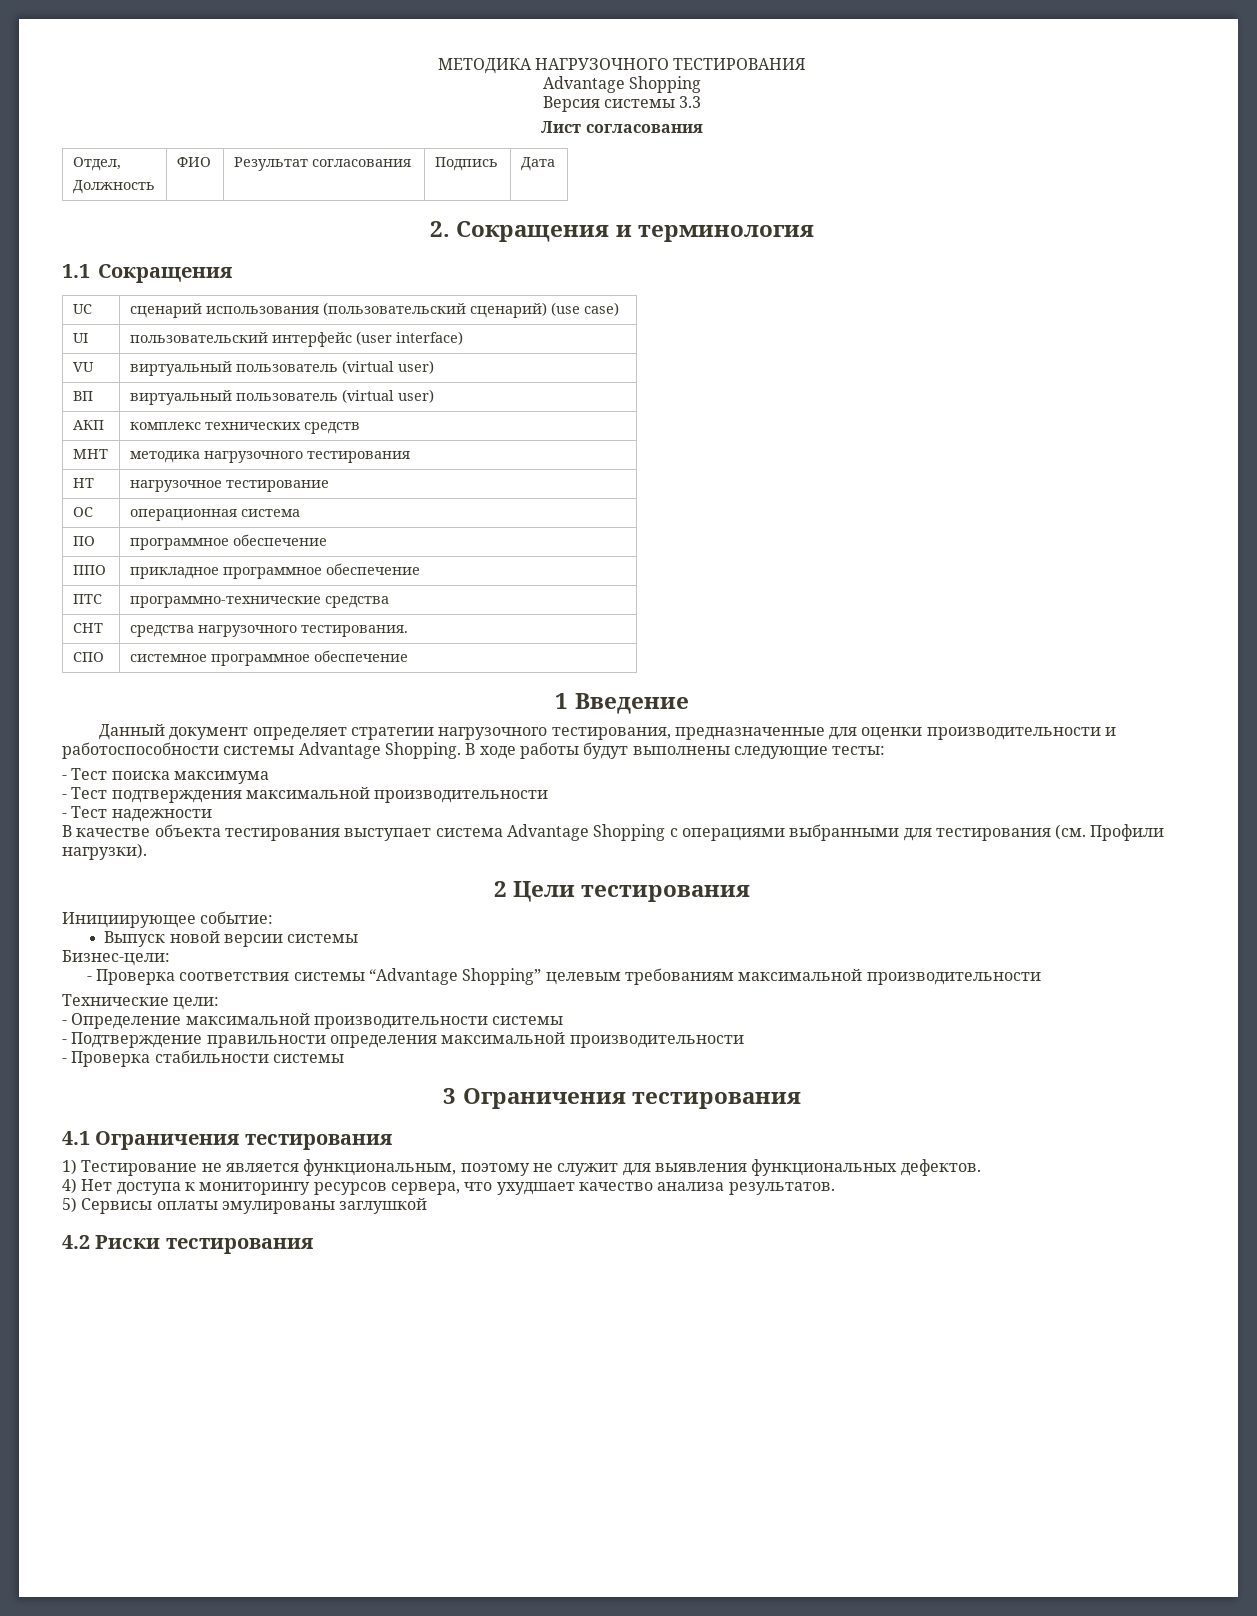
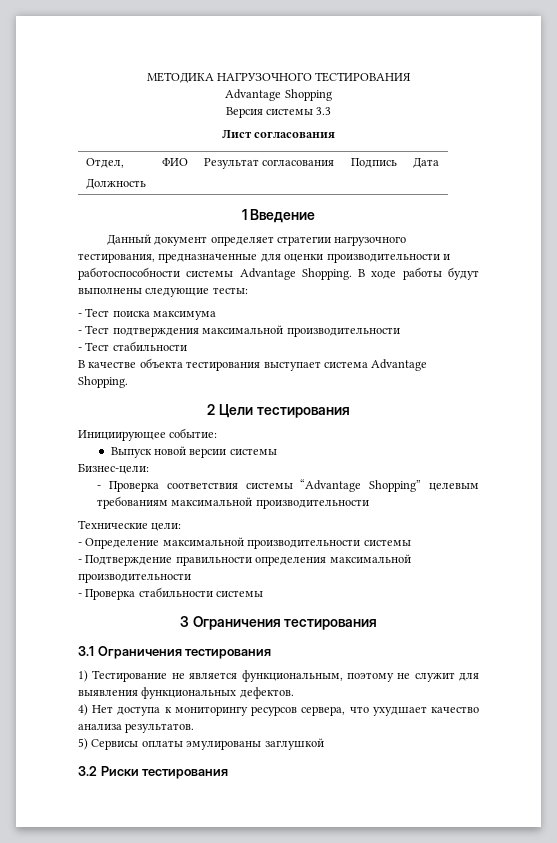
[430,221,814,242] [62,264,232,283] [72,304,92,314] [129,302,619,318] [72,333,88,343] [129,331,463,347] [72,362,94,372] [129,360,434,376] [72,391,93,401] [129,389,434,405] [72,420,104,430] [129,422,360,434] [72,449,108,459] [129,451,410,463] [72,478,94,488] [129,480,329,492] [72,507,93,517] [129,509,300,521] [72,536,95,546] [129,534,327,550] [72,565,106,575] [129,563,420,579] [72,594,102,604] [129,596,389,608] [72,623,103,633] [129,625,408,637] [72,652,104,662] [129,650,408,666] // 2. Сокращения и терминология // 1.1 Сокращения // UC | сценарий использования (пользовательский сценарий) (use case) // UI | пользовательский интерфейс (user interface) // VU | виртуальный пользователь (virtual user) // ВП | виртуальный пользователь (virtual user) // АКП | комплекс технических средств // МНТ | методика нагрузочного тестирования // НТ | нагрузочное тестирование // ОС | операционная система // ПО | программное обеспечение // ППО | прикладное программное обеспечение // ПТС | программно-технические средства // СНТ | средства нагрузочного тестирования. // СПО | системное программное обеспечение -> (439, 162) none
[111,809,212,822] надежности -> [112,341,187,351] стабильности
[593,824,1165,841] [62,843,147,860] Shopping с операциями выбранными для тестирования (см. Профили нагрузки). -> [78,376,128,388] Shopping.
[62,1131,90,1145] 4.1 -> [78,646,94,656] 3.1
[62,1235,90,1249] 4.2 -> [78,766,97,776] 3.2

